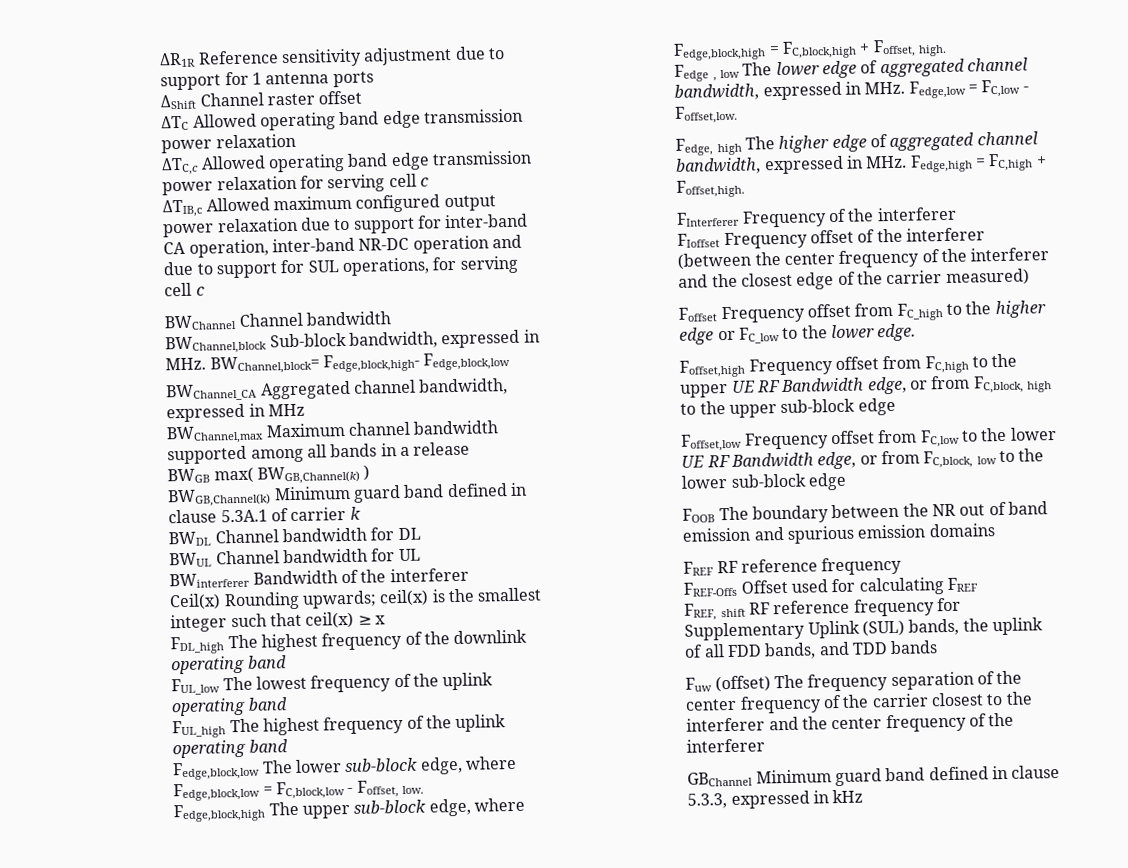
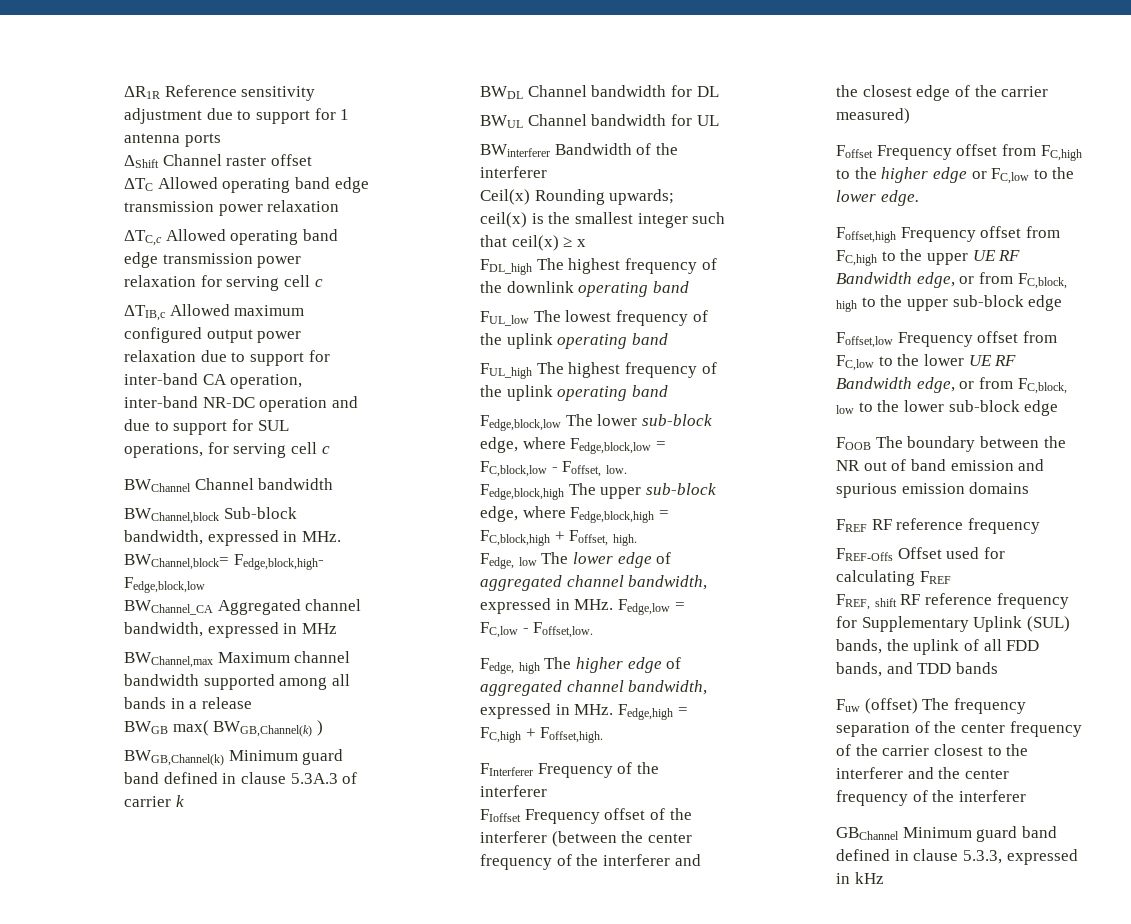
[220,509,268,523] 5.3A.1 -> [290,773,338,784] 5.3A.3
[674,64,717,82] Fedge , -> [480,553,515,569] Fedge,
[896,303,943,321] FC_high -> [1040,145,1082,161] FC,high
[738,327,780,344] FC_low -> [991,168,1030,184] FC,low

